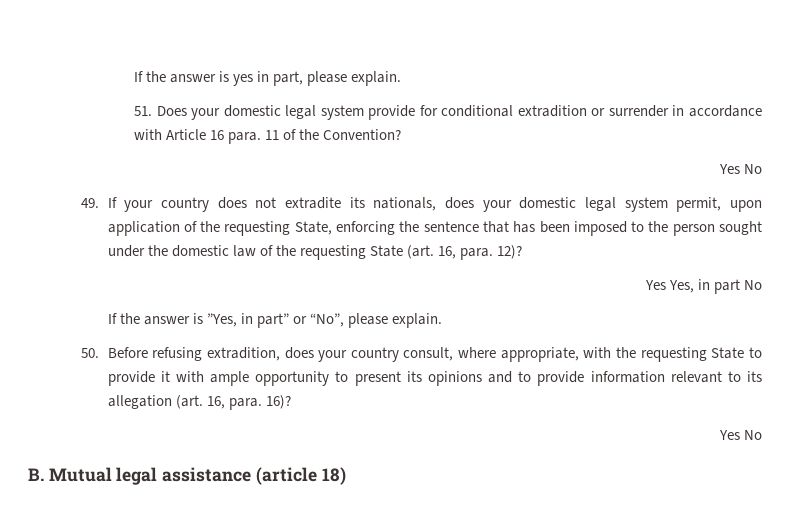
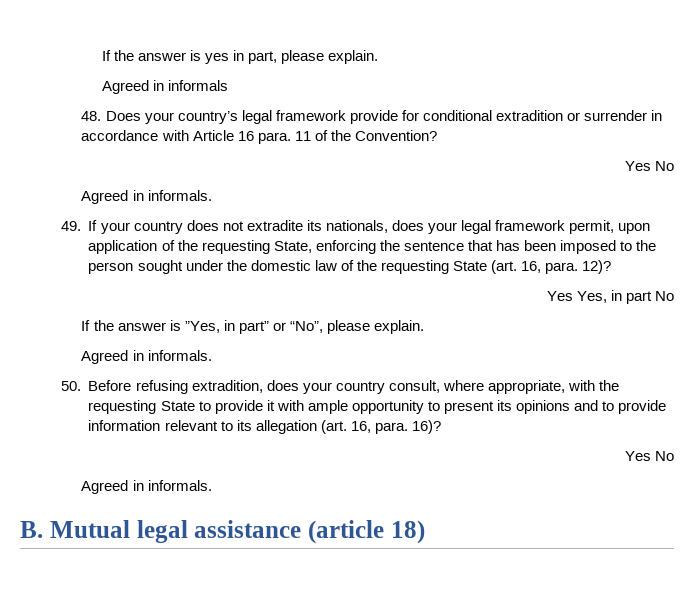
[134,105,364,120] 51. Does your domestic legal system -> [101,80,229,94] [81,110,346,124] Agreed in informals // 48. Does your country’s legal framework
(762, 169) none -> [81,190,212,204] // Agreed in informals.
[519,197,668,212] domestic legal system -> [460,220,566,234] legal framework
(443, 320) none -> [81,350,212,364] // Agreed in informals.
(762, 435) none -> [81,480,212,494] // Agreed in informals.

